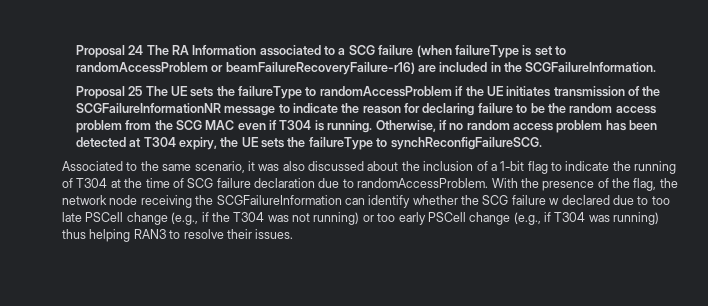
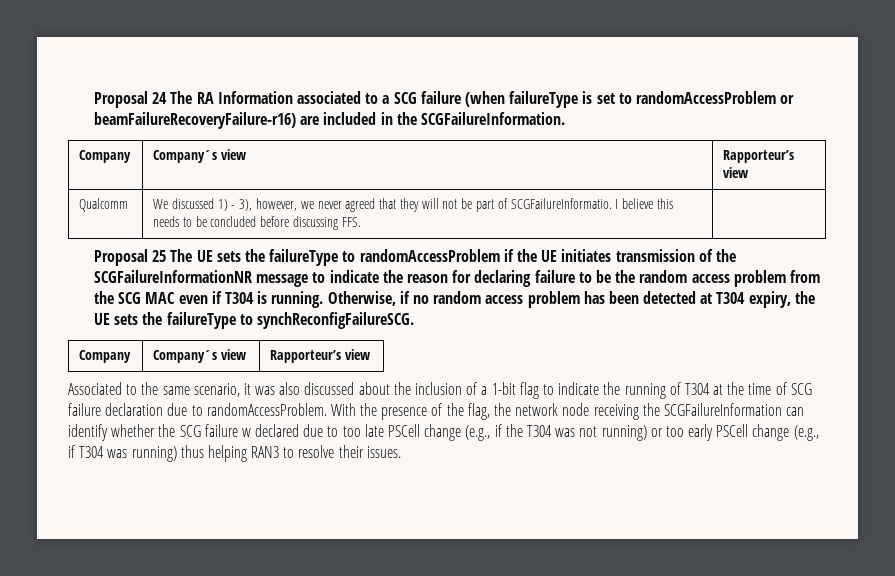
(657, 67) none -> [79,150,132,163] [153,149,246,163] [723,150,795,163] [723,167,749,178] [79,198,129,212] [153,198,673,212] [153,216,361,230] // Company | Company´s view | Rapporteur’s view // Qualcomm | We discussed 1) - 3), however, we never agreed that they will not be part of SCGFailureInformatio. I believe this needs to be concluded before discussing FFS. |
(542, 143) none -> [79,350,132,363] [153,349,246,363] [270,349,370,363] // Company | Company´s view | Rapporteur’s view

